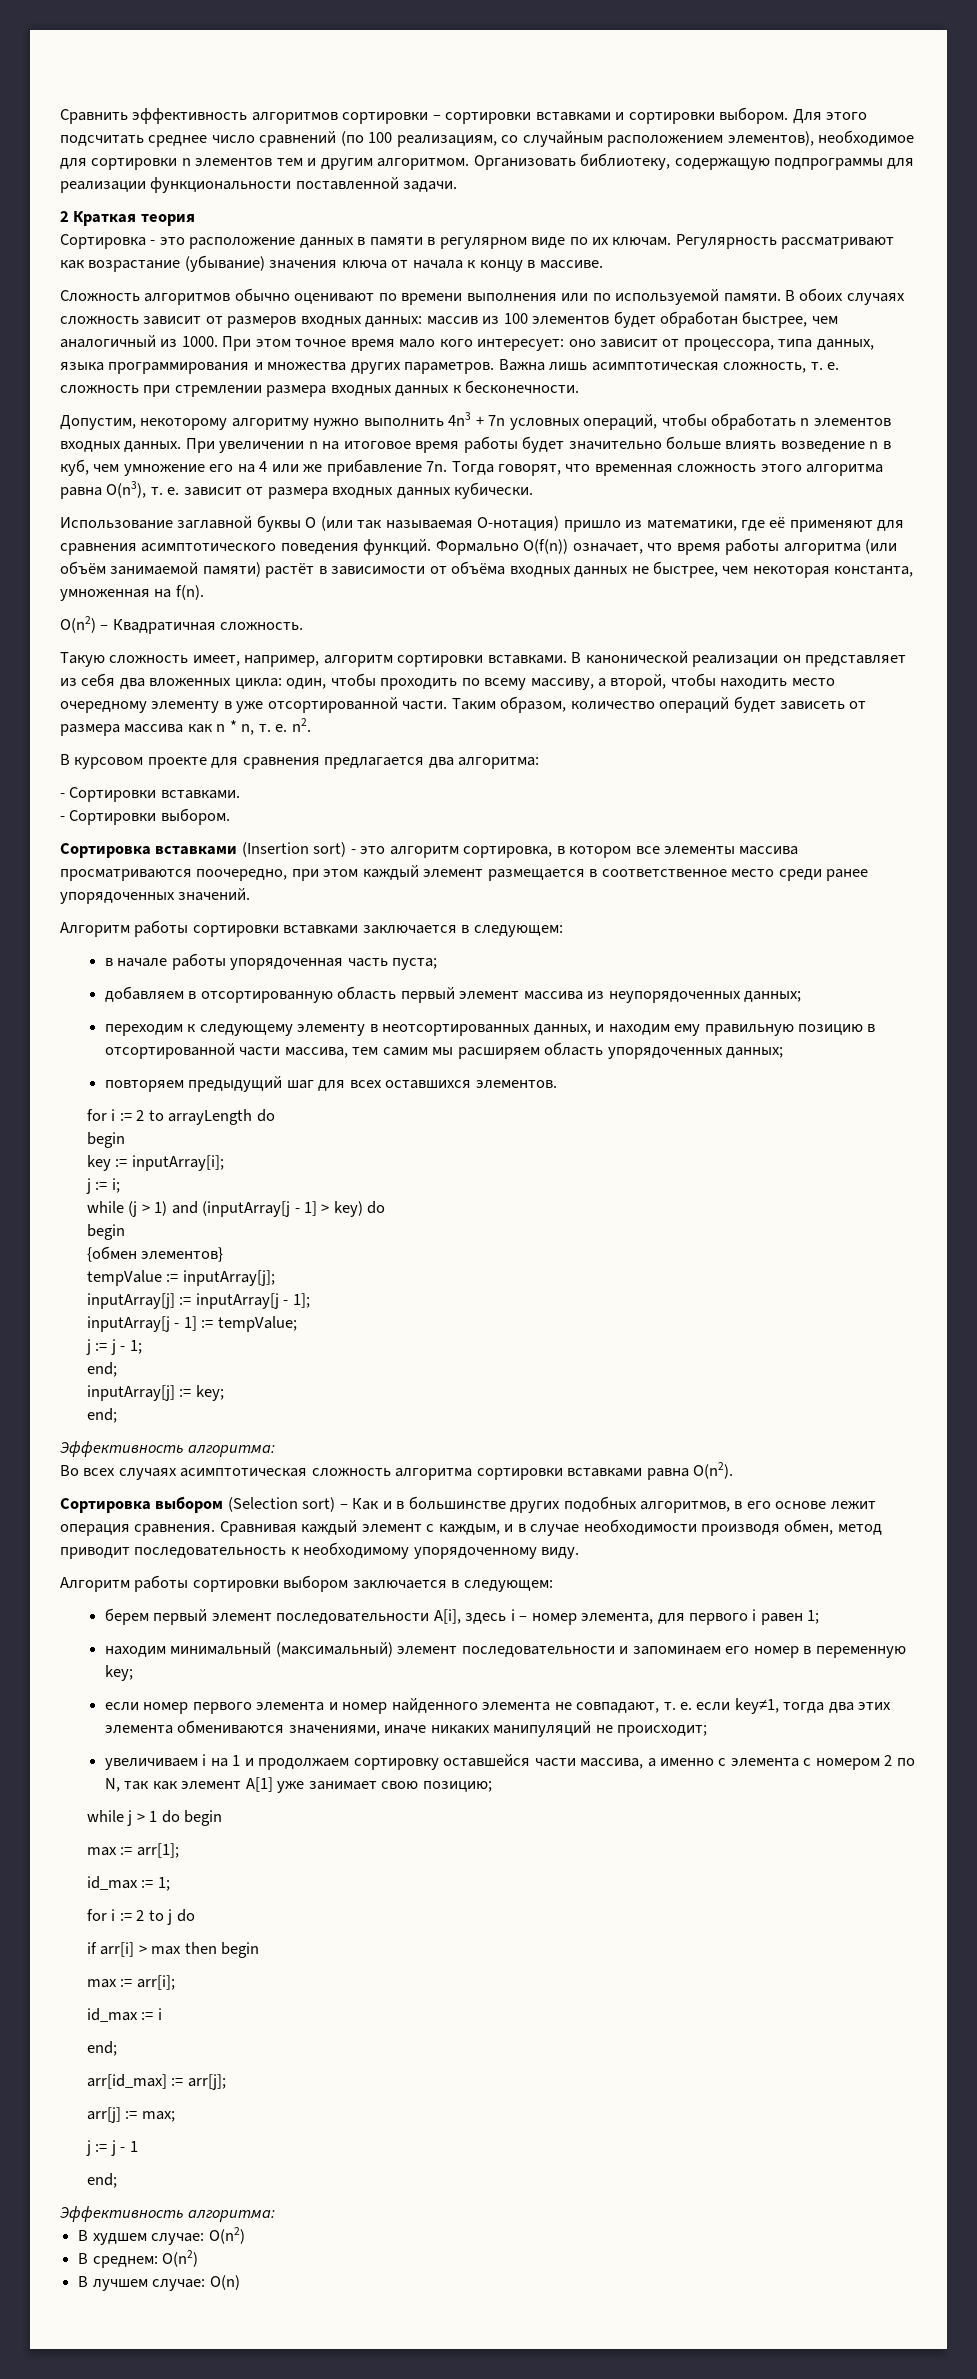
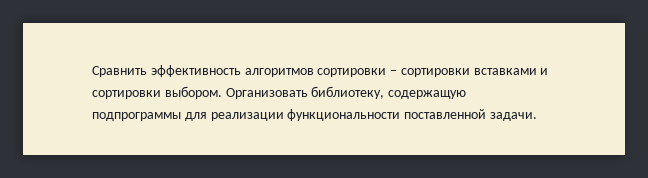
[792,109,868,124] [60,130,915,147] [60,158,470,170] Для этого подсчитать среднее число сравнений (по 100 реализациям, со случайным расположением элементов), необходимое для сортировки n элементов тем и другим алгоритмом. -> (222, 92) none
[60,211,195,226] [60,234,895,249] [60,255,603,272] [60,288,905,305] [60,311,838,328] [60,335,874,351] [60,359,840,374] [60,380,580,397] [60,412,891,430] [60,436,891,453] [60,459,884,476] [60,481,534,499] [60,515,905,532] [60,538,898,555] [60,561,914,578] [60,585,204,601] [60,616,304,634] [60,651,907,667] [60,673,835,690] [60,696,867,713] [60,718,311,736] [60,754,540,769] [60,787,240,802] [60,808,230,825] [60,842,799,858] [60,865,869,881] [60,888,251,904] [60,920,563,937] [104,953,438,970] [104,986,802,1003] [104,1024,876,1036] [104,1042,784,1059] [104,1076,557,1092] [86,1109,275,1125] [86,1132,125,1148] [86,1155,224,1171] [85,1178,120,1194] [86,1201,386,1217] [86,1224,125,1240] [86,1246,224,1262] [86,1270,275,1286] [86,1293,310,1309] [86,1316,297,1332] [85,1339,142,1355] [86,1362,117,1377] [86,1385,224,1401] [86,1408,117,1423] [60,1441,276,1457] [60,1462,734,1480] [60,1496,876,1513] [60,1519,882,1536] [60,1542,580,1559] [60,1575,553,1592] [104,1608,820,1625] [104,1642,906,1658] [104,1665,133,1681] [104,1698,892,1714] [104,1720,708,1737] [104,1754,915,1770] [104,1777,492,1793] [86,1810,223,1826] [86,1843,179,1858] [86,1876,170,1891] [86,1909,195,1925] [86,1942,260,1958] [86,1975,175,1990] [86,2008,162,2022] [86,2041,117,2056] [86,2074,226,2090] [86,2107,175,2123] [85,2140,138,2156] [86,2173,117,2188] [60,2206,276,2222] [78,2227,245,2245] [78,2250,199,2268] [78,2275,240,2291] // 2 Краткая теория // Сортировка - это расположение данных в памяти в регулярном виде по их ключам. Регулярность рассматривают как возрастание (убывание) значения ключа от начала к концу в массиве. // Сложность алгоритмов обычно оценивают по времени выполнения или по используемой памяти. В обоих случаях сложность зависит от размеров входных данных: массив из 100 элементов будет обработан быстрее, чем аналогичный из 1000. При этом точное время мало кого интересует: оно зависит от процессора, типа данных, языка программирования и множества других параметров. Важна лишь асимптотическая сложность, т. е. сложность при стремлении размера входных данных к бесконечности. // Допустим, некоторому алгоритму нужно выполнить 4n3 + 7n условных операций, чтобы обработать n элементов входных данных. При увеличении n на итоговое время работы будет значительно больше влиять возведение n в куб, чем умножение его на 4 или же прибавление 7n. Тогда говорят, что временная сложность этого алгоритма равна О(n3), т. е. зависит от размера входных данных кубически. // Использование заглавной буквы О (или так называемая О-нотация) пришло из математики, где её применяют для сравнения асимптотического поведения функций. Формально O(f(n)) означает, что время работы алгоритма (или объём занимаемой памяти) растёт в зависимости от объёма входных данных не быстрее, чем некоторая константа, умноженная на f(n). // O(n2) – Квадратичная сложность. // Такую сложность имеет, например, алгоритм сортировки вставками. В канонической реализации он представляет из себя два вложенных цикла: один, чтобы проходить по всему массиву, а второй, чтобы находить место очередному элементу в уже отсортированной части. Таким образом, количество операций будет зависеть от размера массива как n * n, т. е. n2. // В курсовом проекте для сравнения предлагается два алгоритма: // - Сортировки вставками. // - Сортировки выбором. // Сортировка вставками (Insertion sort) - это алгоритм сортировка, в котором все элементы массива просматриваются поочередно, при этом каждый элемент размещается в соответственное место среди ранее упорядоченных значений. // Алгоритм работы сортировки вставками заключается в следующем: // в начале работы упорядоченная часть пуста; // добавляем в отсортированную область первый элемент массива из неупорядоченных данных; // переходим к следующему элементу в неотсортированных данных, и находим ему правильную позицию в отсортированной части массива, тем самим мы расширяем область упорядоченных данных; // повторяем предыдущий шаг для всех оставшихся элементов. // for i := 2 to arrayLength do // begin // key := inputArray[i]; // j := i; // while (j > 1) and (inputArray[j - 1] > key) do // begin // {обмен элементов} // tempValue := inputArray[j]; // inputArray[j] := inputArray[j - 1]; // inputArray[j - 1] := tempValue; // j := j - 1; // end; // inputArray[j] := key; // end; // Эффективность алгоритма: // Во всех случаях асимптотическая сложность алгоритма сортировки вставками равна O(n2). // Сортировка выбором (Selection sort) – Как и в большинстве других подобных алгоритмов, в его основе лежит операция сравнения. Сравнивая каждый элемент с каждым, и в случае необходимости производя обмен, метод приводит последовательность к необходимому упорядоченному виду. // Алгоритм работы сортировки выбором заключается в следующем: // берем первый элемент последовательности A[i], здесь i – номер элемента, для первого i равен 1; // находим минимальный (максимальный) элемент последовательности и запоминаем его номер в переменную key; // если номер первого элемента и номер найденного элемента не совпадают, т. е. если key≠1, тогда два этих элемента обмениваются значениями, иначе никаких манипуляций не происходит; // увеличиваем i на 1 и продолжаем сортировку оставшейся части массива, а именно с элемента с номером 2 по N, так как элемент A[1] уже занимает свою позицию; // while j > 1 do begin // max := arr[1]; // id_max := 1; // for i := 2 to j do // if arr[i] > max then begin // max := arr[i]; // id_max := i // end; // arr[id_max] := arr[j]; // arr[j] := max; // j := j - 1 // end; // Эффективность алгоритма: // В худшем случае: O(n2) // В среднем: O(n2) // В лучшем случае: O(n) -> (537, 116) none

